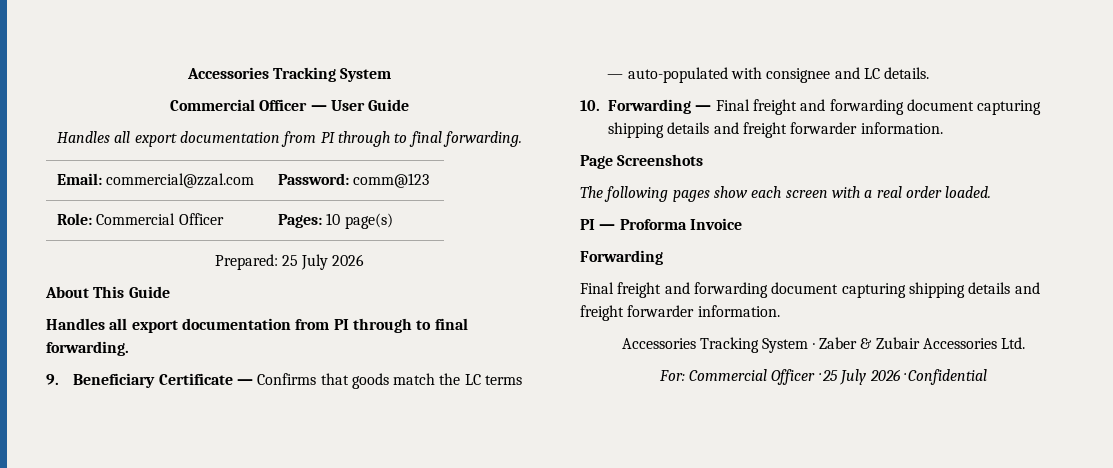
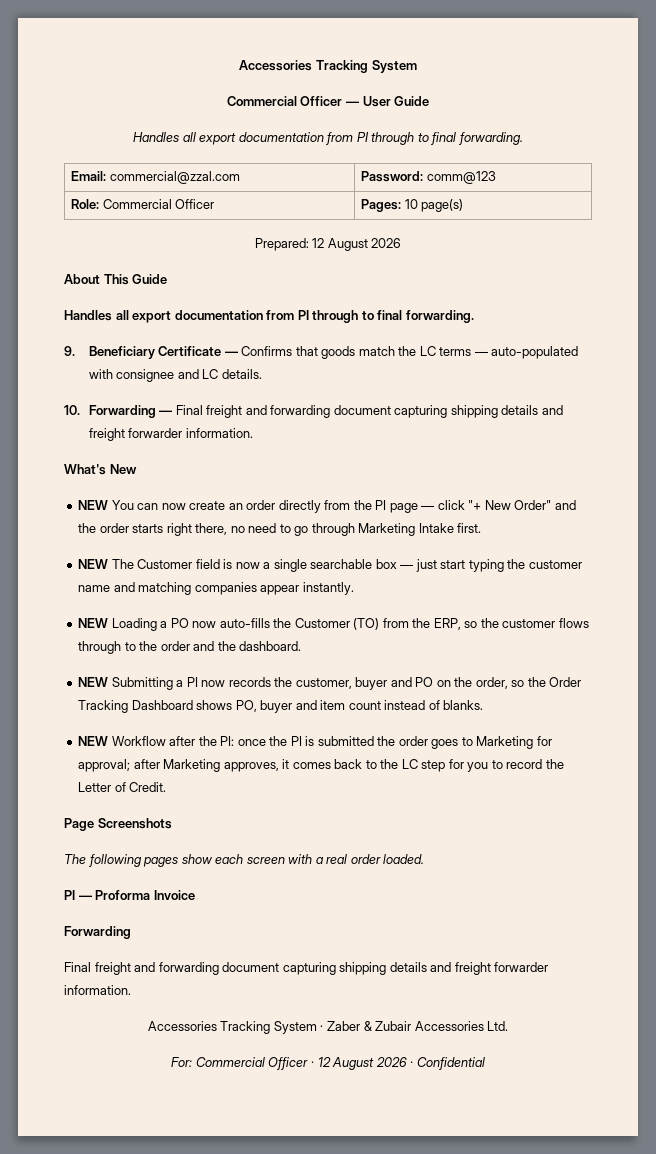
[281,254,329,270] 25 July -> [312,238,368,251] 12 August
(943, 128) none -> [64,464,137,475] [78,500,576,513] [78,523,482,536] [78,559,582,572] [78,582,354,595] [78,618,589,631] [78,641,302,654] [78,677,582,690] [78,700,484,713] [78,736,552,749] [78,759,564,772] [78,782,167,792] // What's New // NEW You can now create an order directly from the PI page — click "+ New Order" and the order starts right there, no need to go through Marketing Intake first. // NEW The Customer field is now a single searchable box — just start typing the customer name and matching companies appear instantly. // NEW Loading a PO now auto-fills the Customer (TO) from the ERP, so the customer flows through to the order and the dashboard. // NEW Submitting a PI now records the customer, buyer and PO on the order, so the Order Tracking Dashboard shows PO, buyer and item count instead of blanks. // NEW Workflow after the PI: once the PI is submitted the order goes to Marketing for approval; after Marketing approves, it comes back to the LC step for you to record the Letter of Credit.
[822,369,867,385] 25 July -> [317,1057,375,1070] 12 August

